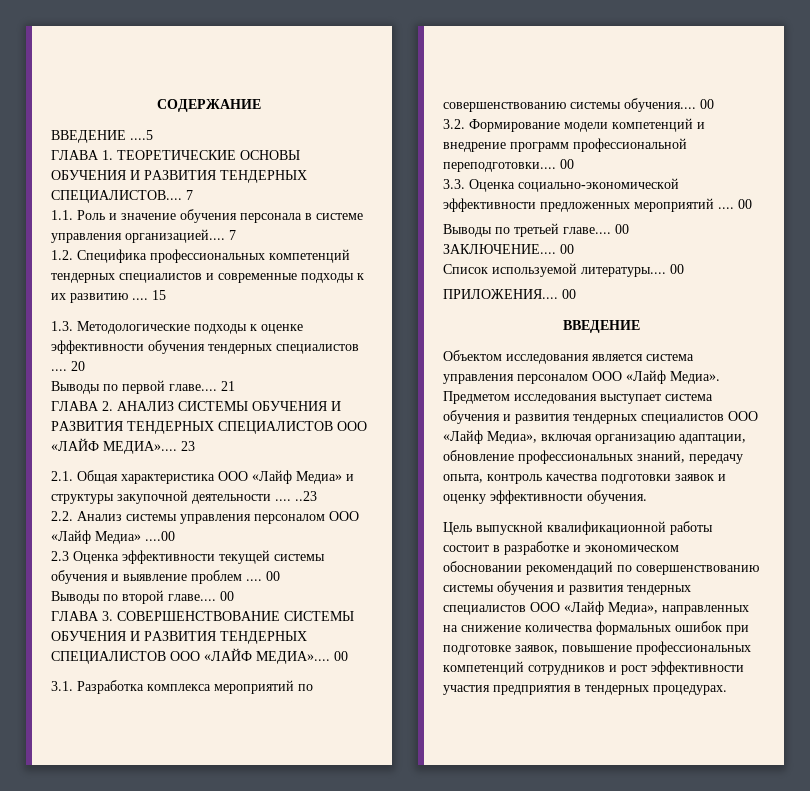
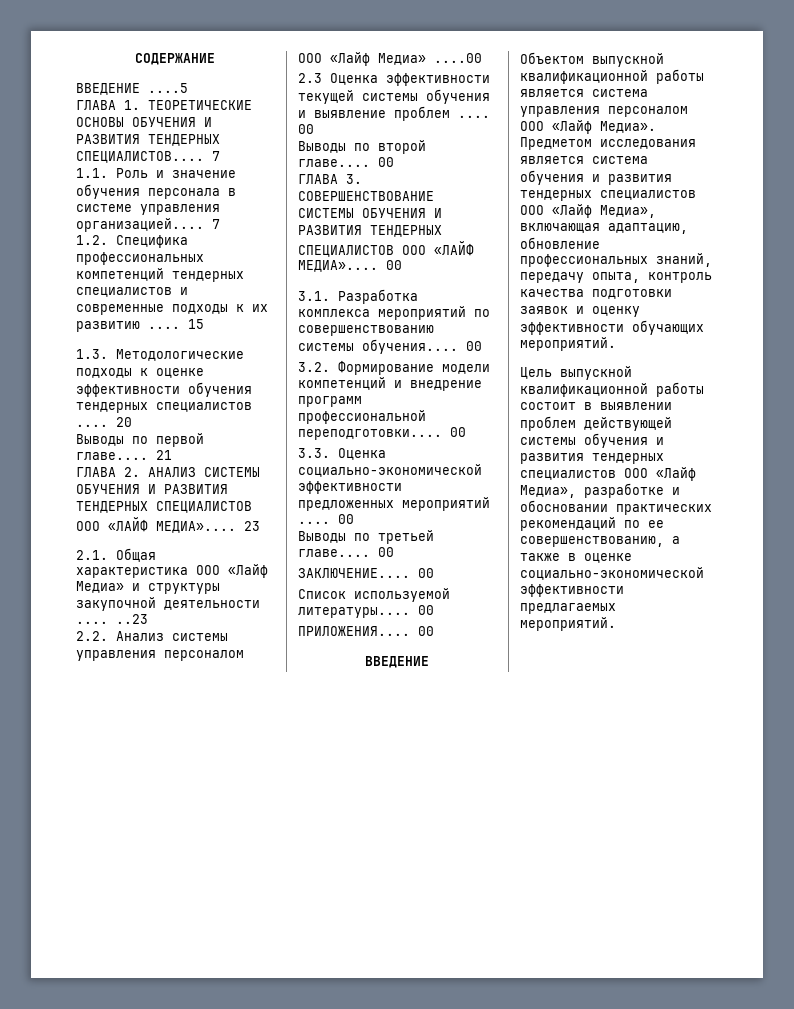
[506,354,589,364] исследования -> [592,53,664,67] [520,69,704,84] выпускной квалификационной работы
[600,394,661,404] выступает -> [520,156,584,164] является
[541,434,746,444] включая организацию адаптации, -> [520,223,688,234] включающая адаптацию,
[587,490,647,504] обучения. -> [632,320,704,335] [520,337,616,351] обучающих мероприятий.
[504,541,679,555] [443,561,759,575] разработке и экономическом обосновании рекомендаций по совершенствованию -> [600,402,672,410] [520,416,672,431] выявлении проблем действующей
[662,605,749,615] [443,621,749,635] [443,641,751,655] [443,661,744,675] [443,685,727,695] направленных на снижение количества формальных ошибок при подготовке заявок, повышение профессиональных компетенций сотрудников и рост эффективности участия предприятия в тендерных процедурах. -> [584,483,680,498] [520,500,712,515] [520,517,664,531] [520,536,680,547] [520,553,632,563] [520,567,704,580] [520,584,624,597] [520,603,616,614] [520,617,616,631] разработке и обосновании практических рекомендаций по ее совершенствованию, а также в оценке социально-экономической эффективности предлагаемых мероприятий.

